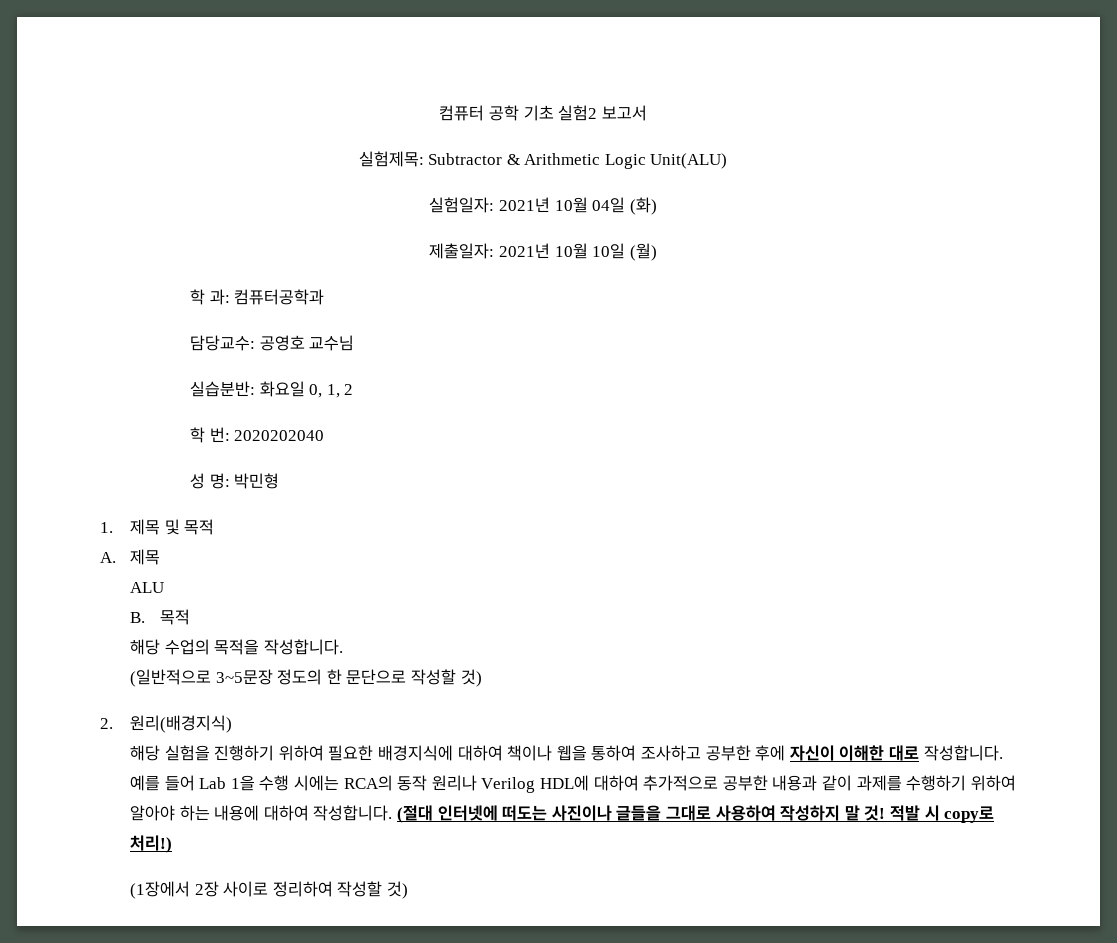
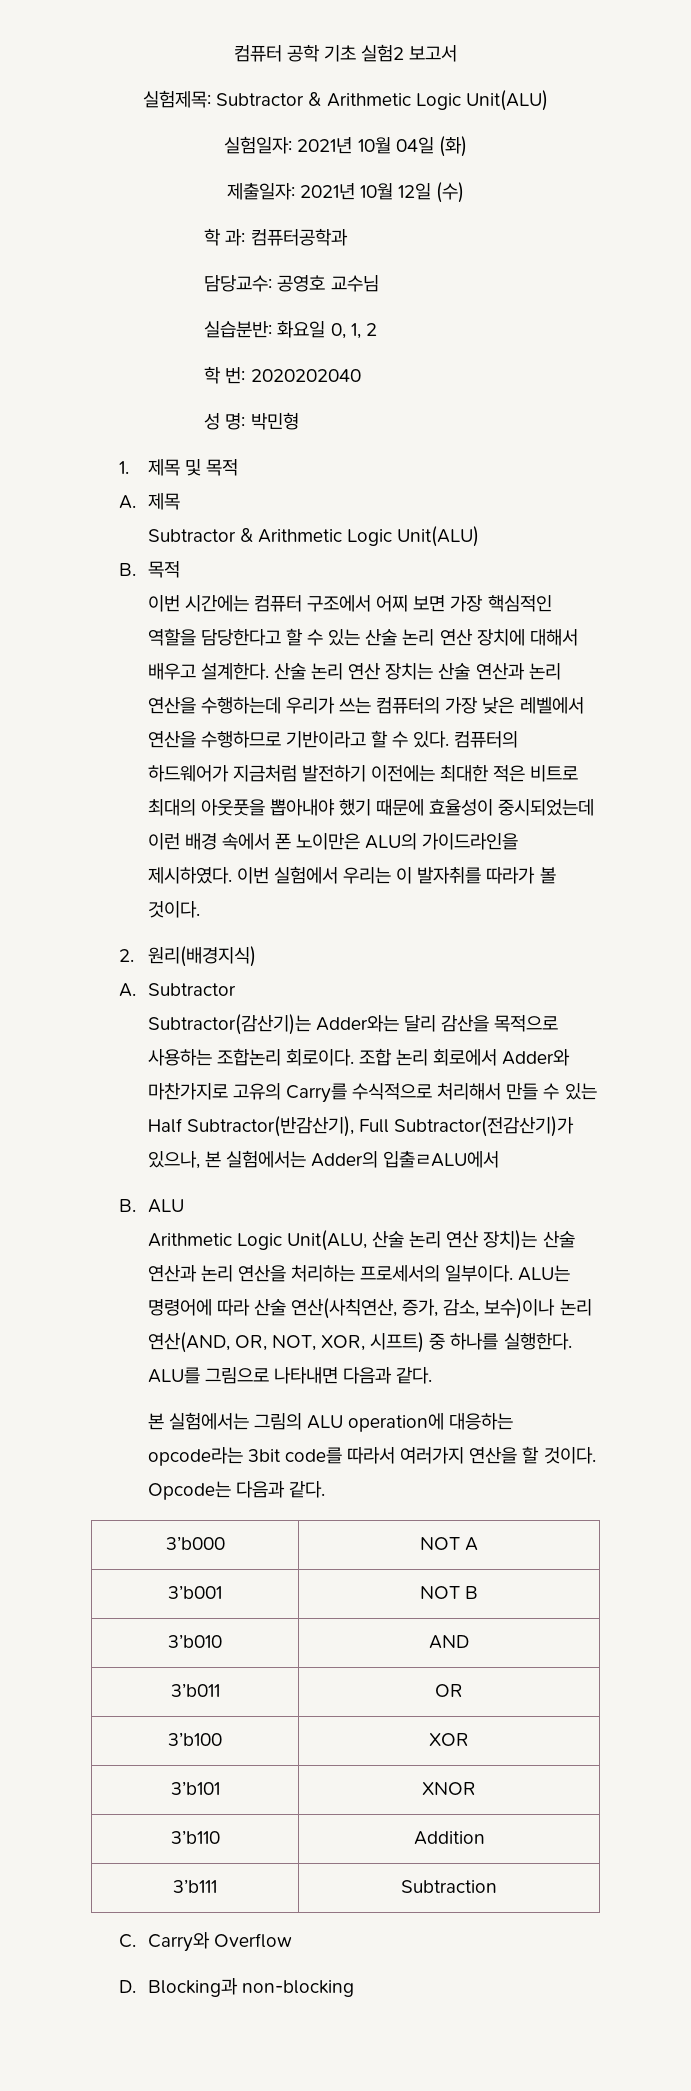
[592,243,657,261] 10일 (월) -> [398,182,465,203] 12일 (수)
[130,582,165,593] [130,609,191,625] [130,639,343,655] [130,669,482,687] [100,715,233,733] [130,745,1003,761] [130,775,1016,793] [130,805,995,823] [130,835,173,853] [130,881,409,899] ALU // B. 목적 // 해당 수업의 목적을 작성합니다. // (일반적으로 3~5문장 정도의 한 문단으로 작성할 것) // 2. 원리(배경지식) // 해당 실험을 진행하기 위하여 필요한 배경지식에 대하여 책이나 웹을 통하여 조사하고 공부한 후에 자신이 이해한 대로 작성합니다. 예를 들어 Lab 1을 수행 시에는 RCA의 동작 원리나 Verilog HDL에 대하여 추가적으로 공부한 내용과 같이 과제를 수행하기 위하여 알아야 하는 내용에 대하여 작성합니다. (절대 인터넷에 떠도는 사진이나 글들을 그대로 사용하여 작성하지 말 것! 적발 시 copy로 처리!) // (1장에서 2장 사이로 정리하여 작성할 것) -> [147,526,480,547] [119,561,180,578] [147,595,552,612] [147,628,578,646] [147,663,561,680] [147,697,584,714] [147,730,519,748] [147,765,579,782] [147,799,595,816] [147,833,519,850] [147,866,556,884] [147,901,200,918] [119,946,256,967] [119,983,236,997] [147,1014,559,1035] [147,1048,571,1066] [147,1083,597,1103] [147,1116,575,1137] [147,1150,500,1169] [119,1199,184,1213] [147,1230,575,1251] [147,1265,571,1282] [147,1298,592,1319] [147,1332,572,1353] [147,1367,433,1384] [147,1412,514,1432] [147,1446,596,1466] [147,1481,325,1500] [165,1536,225,1550] [419,1537,479,1551] [168,1585,222,1599] [419,1586,479,1599] [168,1634,222,1648] [429,1635,469,1649] [170,1683,220,1697] [435,1684,463,1697] [168,1732,222,1746] [429,1733,469,1746] [170,1781,220,1795] [422,1782,476,1795] [170,1830,220,1844] [413,1831,485,1845] [173,1879,217,1893] [401,1880,497,1893] [119,1932,292,1952] [119,1978,354,1997] Subtractor & Arithmetic Logic Unit(ALU) // B. 목적 // 이번 시간에는 컴퓨터 구조에서 어찌 보면 가장 핵심적인 역할을 담당한다고 할 수 있는 산술 논리 연산 장치에 대해서 배우고 설계한다. 산술 논리 연산 장치는 산술 연산과 논리 연산을 수행하는데 우리가 쓰는 컴퓨터의 가장 낮은 레벨에서 연산을 수행하므로 기반이라고 할 수 있다. 컴퓨터의 하드웨어가 지금처럼 발전하기 이전에는 최대한 적은 비트로 최대의 아웃풋을 뽑아내야 했기 때문에 효율성이 중시되었는데 이런 배경 속에서 폰 노이만은 ALU의 가이드라인을 제시하였다. 이번 실험에서 우리는 이 발자취를 따라가 볼 것이다. // 2. 원리(배경지식) // A. Subtractor // Subtractor(감산기)는 Adder와는 달리 감산을 목적으로 사용하는 조합논리 회로이다. 조합 논리 회로에서 Adder와 마찬가지로 고유의 Carry를 수식적으로 처리해서 만들 수 있는 Half Subtractor(반감산기), Full Subtractor(전감산기)가 있으나, 본 실험에서는 Adder의 입출ㄹALU에서 // B. ALU // Arithmetic Logic Unit(ALU, 산술 논리 연산 장치)는 산술 연산과 논리 연산을 처리하는 프로세서의 일부이다. ALU는 명령어에 따라 산술 연산(사칙연산, 증가, 감소, 보수)이나 논리 연산(AND, OR, NOT, XOR, 시프트) 중 하나를 실행한다. ALU를 그림으로 나타내면 다음과 같다. // 본 실험에서는 그림의 ALU operation에 대응하는 opcode라는 3bit code를 따라서 여러가지 연산을 할 것이다. Opcode는 다음과 같다. // 3’b000 | NOT A // 3’b001 | NOT B // 3’b010 | AND // 3’b011 | OR // 3’b100 | XOR // 3’b101 | XNOR // 3’b110 | Addition // 3’b111 | Subtraction // C. Carry와 Overflow // D. Blocking과 non-blocking

